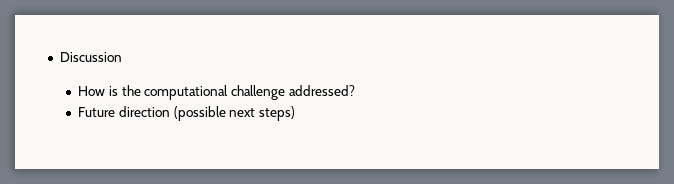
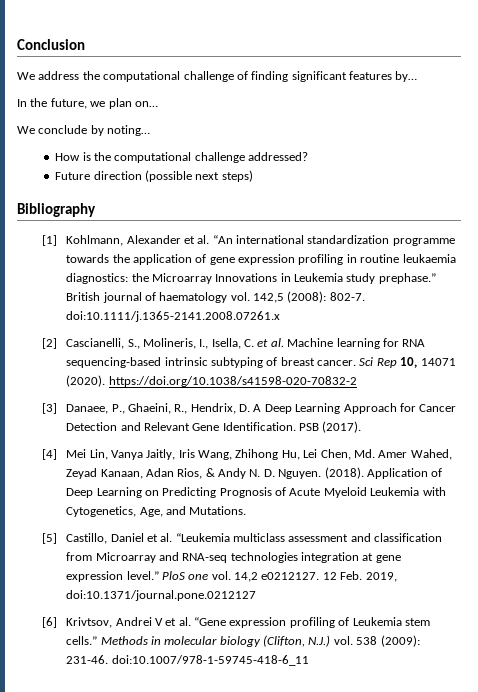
[59,52,122,62] Discussion -> [17,39,85,50] [17,71,418,82] [17,98,158,109] [17,125,151,136] Conclusion // We address the computational challenge of finding significant features by… // In the future, we plan on… // We conclude by noting…
(295, 113) none -> [17,203,96,217] [41,235,455,246] [66,254,456,265] [66,273,436,284] [66,291,365,303] [66,311,281,322] [41,338,426,349] [66,357,456,368] [66,375,357,387] [41,403,457,414] [66,421,362,433] [41,449,452,460] [66,467,443,479] [66,487,446,498] [66,506,247,517] [41,533,443,544] [66,552,401,563] [66,571,397,582] [66,590,257,601] [41,617,430,628] [66,635,420,647] [66,655,309,666] // Bibliography // [1] Kohlmann, Alexander et al. “An international standardization programme towards the application of gene expression profiling in routine leukaemia diagnostics: the Microarray Innovations in Leukemia study prephase.” British journal of haematology vol. 142,5 (2008): 802-7. doi:10.1111/j.1365-2141.2008.07261.x // [2] Cascianelli, S., Molineris, I., Isella, C. et al. Machine learning for RNA sequencing-based intrinsic subtyping of breast cancer. Sci Rep 10, 14071 (2020). https://doi.org/10.1038/s41598-020-70832-2 // [3] Danaee, P., Ghaeini, R., Hendrix, D. A Deep Learning Approach for Cancer Detection and Relevant Gene Identification. PSB (2017). // [4] Mei Lin, Vanya Jaitly, Iris Wang, Zhihong Hu, Lei Chen, Md. Amer Wahed, Zeyad Kanaan, Adan Rios, & Andy N. D. Nguyen. (2018). Application of Deep Learning on Predicting Prognosis of Acute Myeloid Leukemia with Cytogenetics, Age, and Mutations. // [5] Castillo, Daniel et al. “Leukemia multiclass assessment and classification from Microarray and RNA-seq technologies integration at gene expression level.” PloS one vol. 14,2 e0212127. 12 Feb. 2019, doi:10.1371/journal.pone.0212127 // [6] Krivtsov, Andrei V et al. “Gene expression profiling of Leukemia stem cells.” Methods in molecular biology (Clifton, N.J.) vol. 538 (2009): 231-46. doi:10.1007/978-1-59745-418-6_11

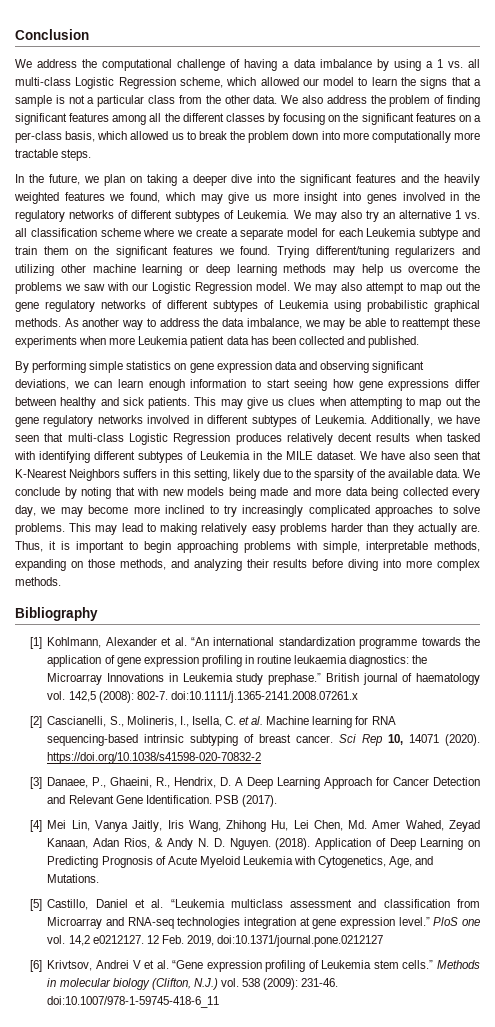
[251,71,418,82] finding significant features by… -> [244,59,480,71] [15,77,482,89] [15,95,480,107] [15,113,482,125] [15,131,480,143] [15,149,92,161] having a data imbalance by using a 1 vs. all multi-class Logistic Regression scheme, which allowed our model to learn the signs that a sample is not a particular class from the other data. We also address the problem of finding significant features among all the different classes by focusing on the significant features on a per-class basis, which allowed us to break the problem down into more computationally more tractable steps.
[134,101,158,107] [17,125,151,136] [55,152,309,163] [55,170,253,182] on… // We conclude by noting… // How is the computational challenge addressed? // Future direction (possible next steps) -> [129,174,480,186] [14,192,481,204] [15,210,480,222] [15,228,481,240] [15,246,480,258] [15,264,480,276] [15,282,480,294] [15,300,480,312] [15,318,480,330] [15,336,420,348] [15,361,425,373] [15,379,481,391] [15,397,480,409] [15,415,480,427] [15,433,481,445] [14,451,481,463] [15,469,480,481] [15,487,480,499] [15,505,480,517] [15,523,480,535] [15,541,480,553] [15,559,481,571] [15,577,61,586] on taking a deeper dive into the significant features and the heavily weighted features we found, which may give us more insight into genes involved in the regulatory networks of different subtypes of Leukemia. We may also try an alternative 1 vs. all classification scheme where we create a separate model for each Leukemia subtype and train them on the significant features we found. Trying different/tuning regularizers and utilizing other machine learning or deep learning methods may help us overcome the problems we saw with our Logistic Regression model. We may also attempt to map out the gene regulatory networks of different subtypes of Leukemia using probabilistic graphical methods. As another way to address the data imbalance, we may be able to reattempt these experiments when more Leukemia patient data has been collected and published. // By performing simple statistics on gene expression data and observing significant deviations, we can learn enough information to start seeing how gene expressions differ between healthy and sick patients. This may give us clues when attempting to map out the gene regulatory networks involved in different subtypes of Leukemia. Additionally, we have seen that multi-class Logistic Regression produces relatively decent results when tasked with identifying different subtypes of Leukemia in the MILE dataset. We have also seen that K-Nearest Neighbors suffers in this setting, likely due to the sparsity of the available data. We conclude by noting that with new models being made and more data being collected every day, we may become more inclined to try increasingly complicated approaches to solve problems. This may lead to making relatively easy problems harder than they actually are. Thus, it is important to begin approaching problems with simple, interpretable methods, expanding on those methods, and analyzing their results before diving into more complex methods.

